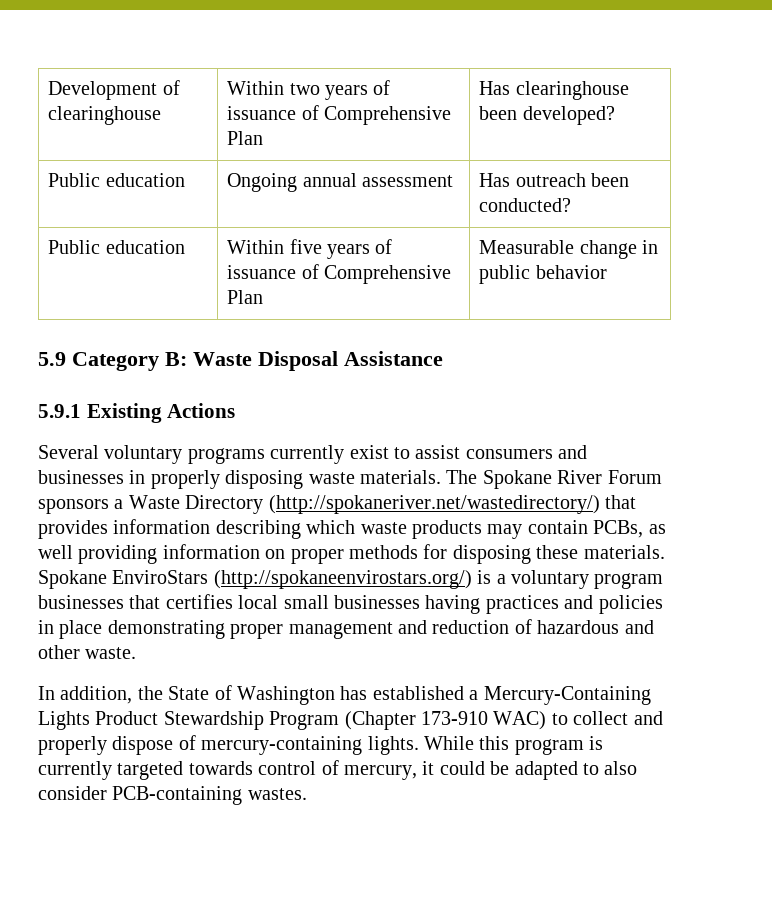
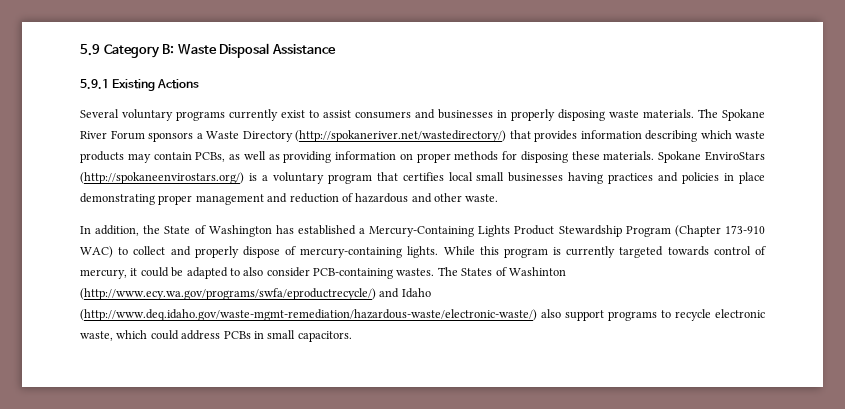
[48,80,180,100] [48,106,162,125] [227,80,391,100] [227,105,452,125] [227,131,264,145] [479,81,629,100] [479,106,615,125] [48,173,185,187] [227,173,454,192] [479,173,630,187] [479,198,572,212] [48,240,185,254] [227,239,393,259] [227,264,452,284] [227,290,264,304] [479,240,659,259] [479,265,607,284] Development of clearinghouse | Within two years of issuance of Comprehensive Plan | Has clearinghouse been developed? // Public education | Ongoing annual assessment | Has outreach been conducted? // Public education | Within five years of issuance of Comprehensive Plan | Measurable change in public behavior // -> (80, 50) none
(73, 552) none -> [268,154,280,160] as
[38,595,124,609] businesses -> (372, 179) none
(307, 794) none -> [437,267,566,276] [80,288,431,300] [80,309,765,321] [80,330,352,342] The States of Washinton (http://www.ecy.wa.gov/programs/swfa/eproductrecycle/) and Idaho (http://www.deq.idaho.gov/waste-mgmt-remediation/hazardous-waste/electronic-waste/) also support programs to recycle electronic waste, which could address PCBs in small capacitors.

